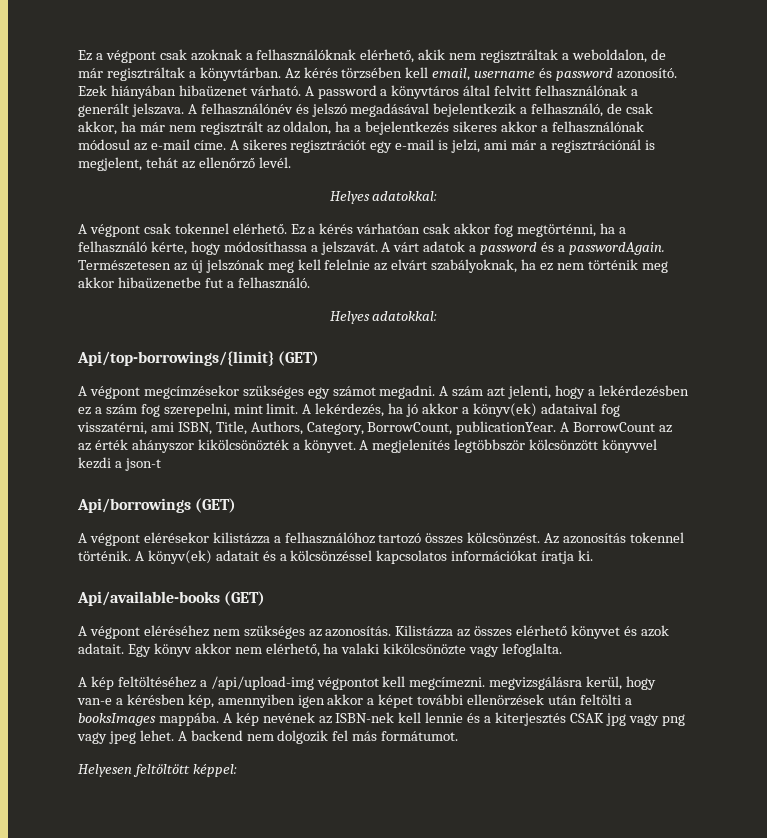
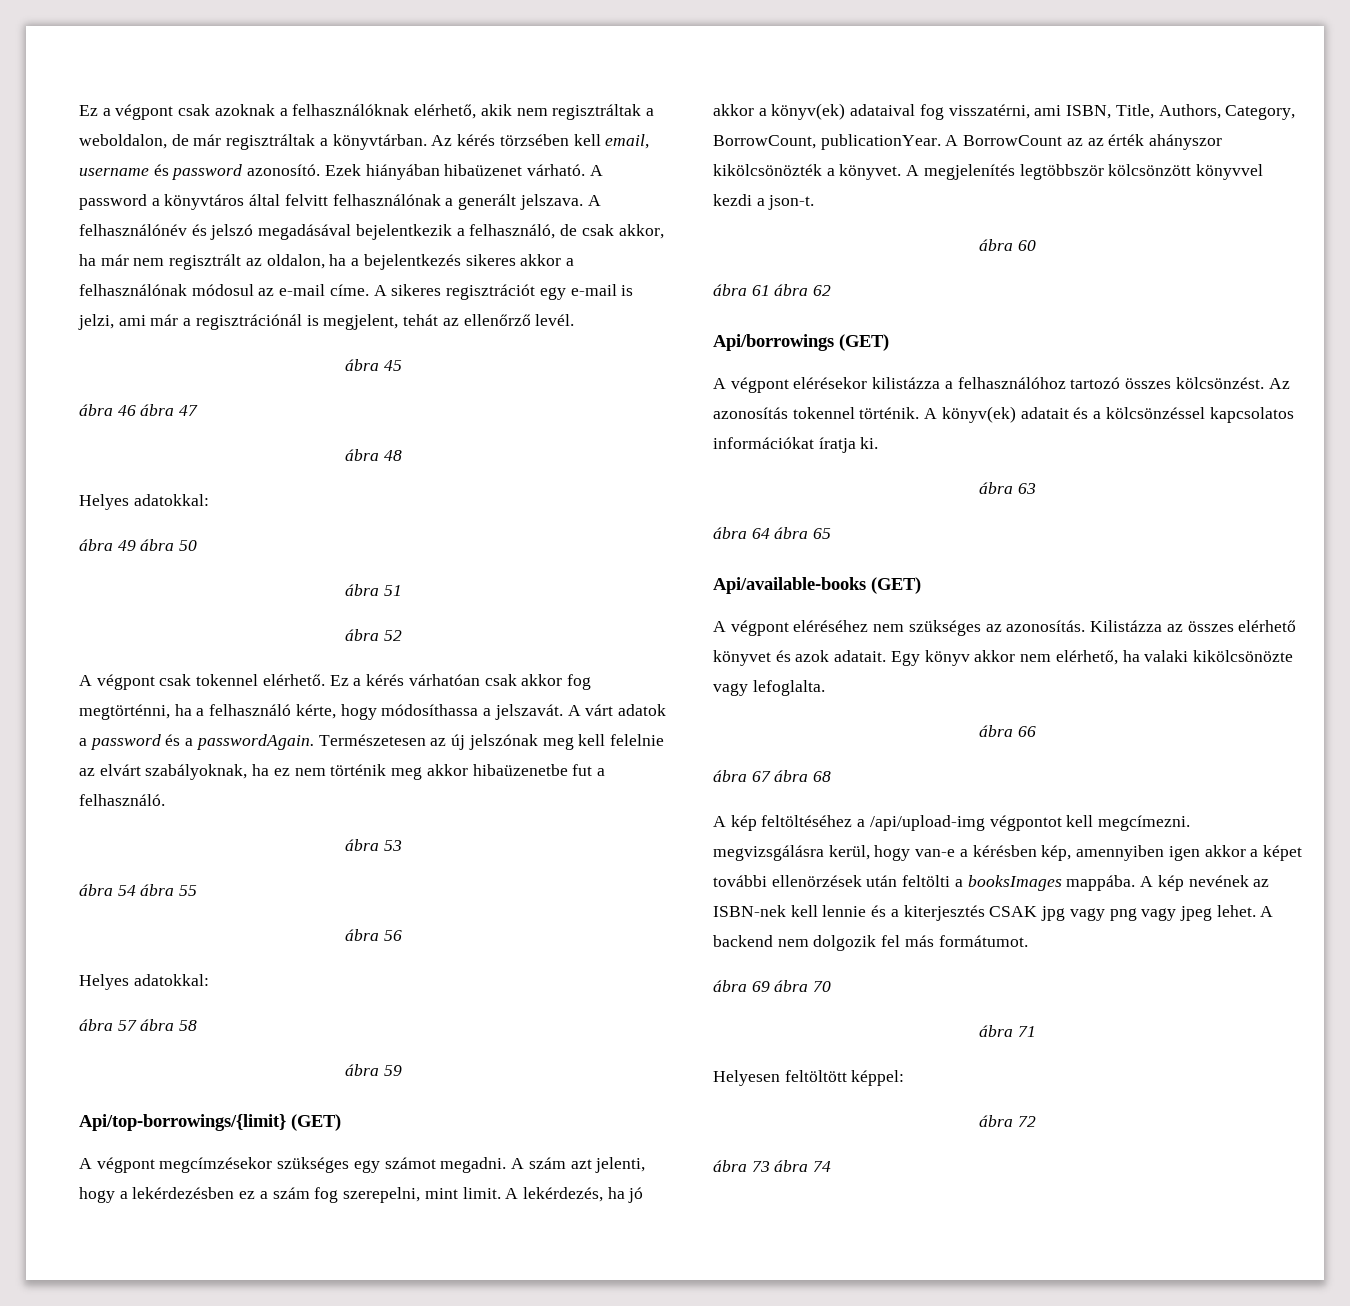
[329,191,438,204] Helyes adatokkal: -> [345,359,402,371] [79,404,199,416] [345,449,402,461] [79,494,209,510] [79,539,198,551] [345,584,402,596] [345,629,402,641] ábra 45 // ábra 46 ábra 47 // ábra 48 // Helyes adatokkal: // ábra 49 ábra 50 // ábra 51 // ábra 52
[329,311,438,324] Helyes adatokkal: -> [345,839,402,851] [79,884,198,896] [345,929,402,941] [79,974,209,990] [79,1019,198,1031] [345,1064,402,1076] ábra 53 // ábra 54 ábra 55 // ábra 56 // Helyes adatokkal: // ábra 57 ábra 58 // ábra 59
[124,458,161,471] json-t -> [768,195,815,210] [979,239,1036,251] [713,284,832,296] json-t. // ábra 60 // ábra 61 ábra 62
(594, 555) none -> [979,482,1036,494] [713,527,832,539] // ábra 63 // ábra 64 ábra 65
(563, 650) none -> [979,725,1036,737] [713,770,832,782] // ábra 66 // ábra 67 ábra 68
[78,764,237,777] Helyesen feltöltött képpel: -> [713,980,832,992] [979,1025,1036,1037] [713,1070,905,1086] [979,1115,1036,1127] [713,1160,832,1172] ábra 69 ábra 70 // ábra 71 // Helyesen feltöltött képpel: // ábra 72 // ábra 73 ábra 74

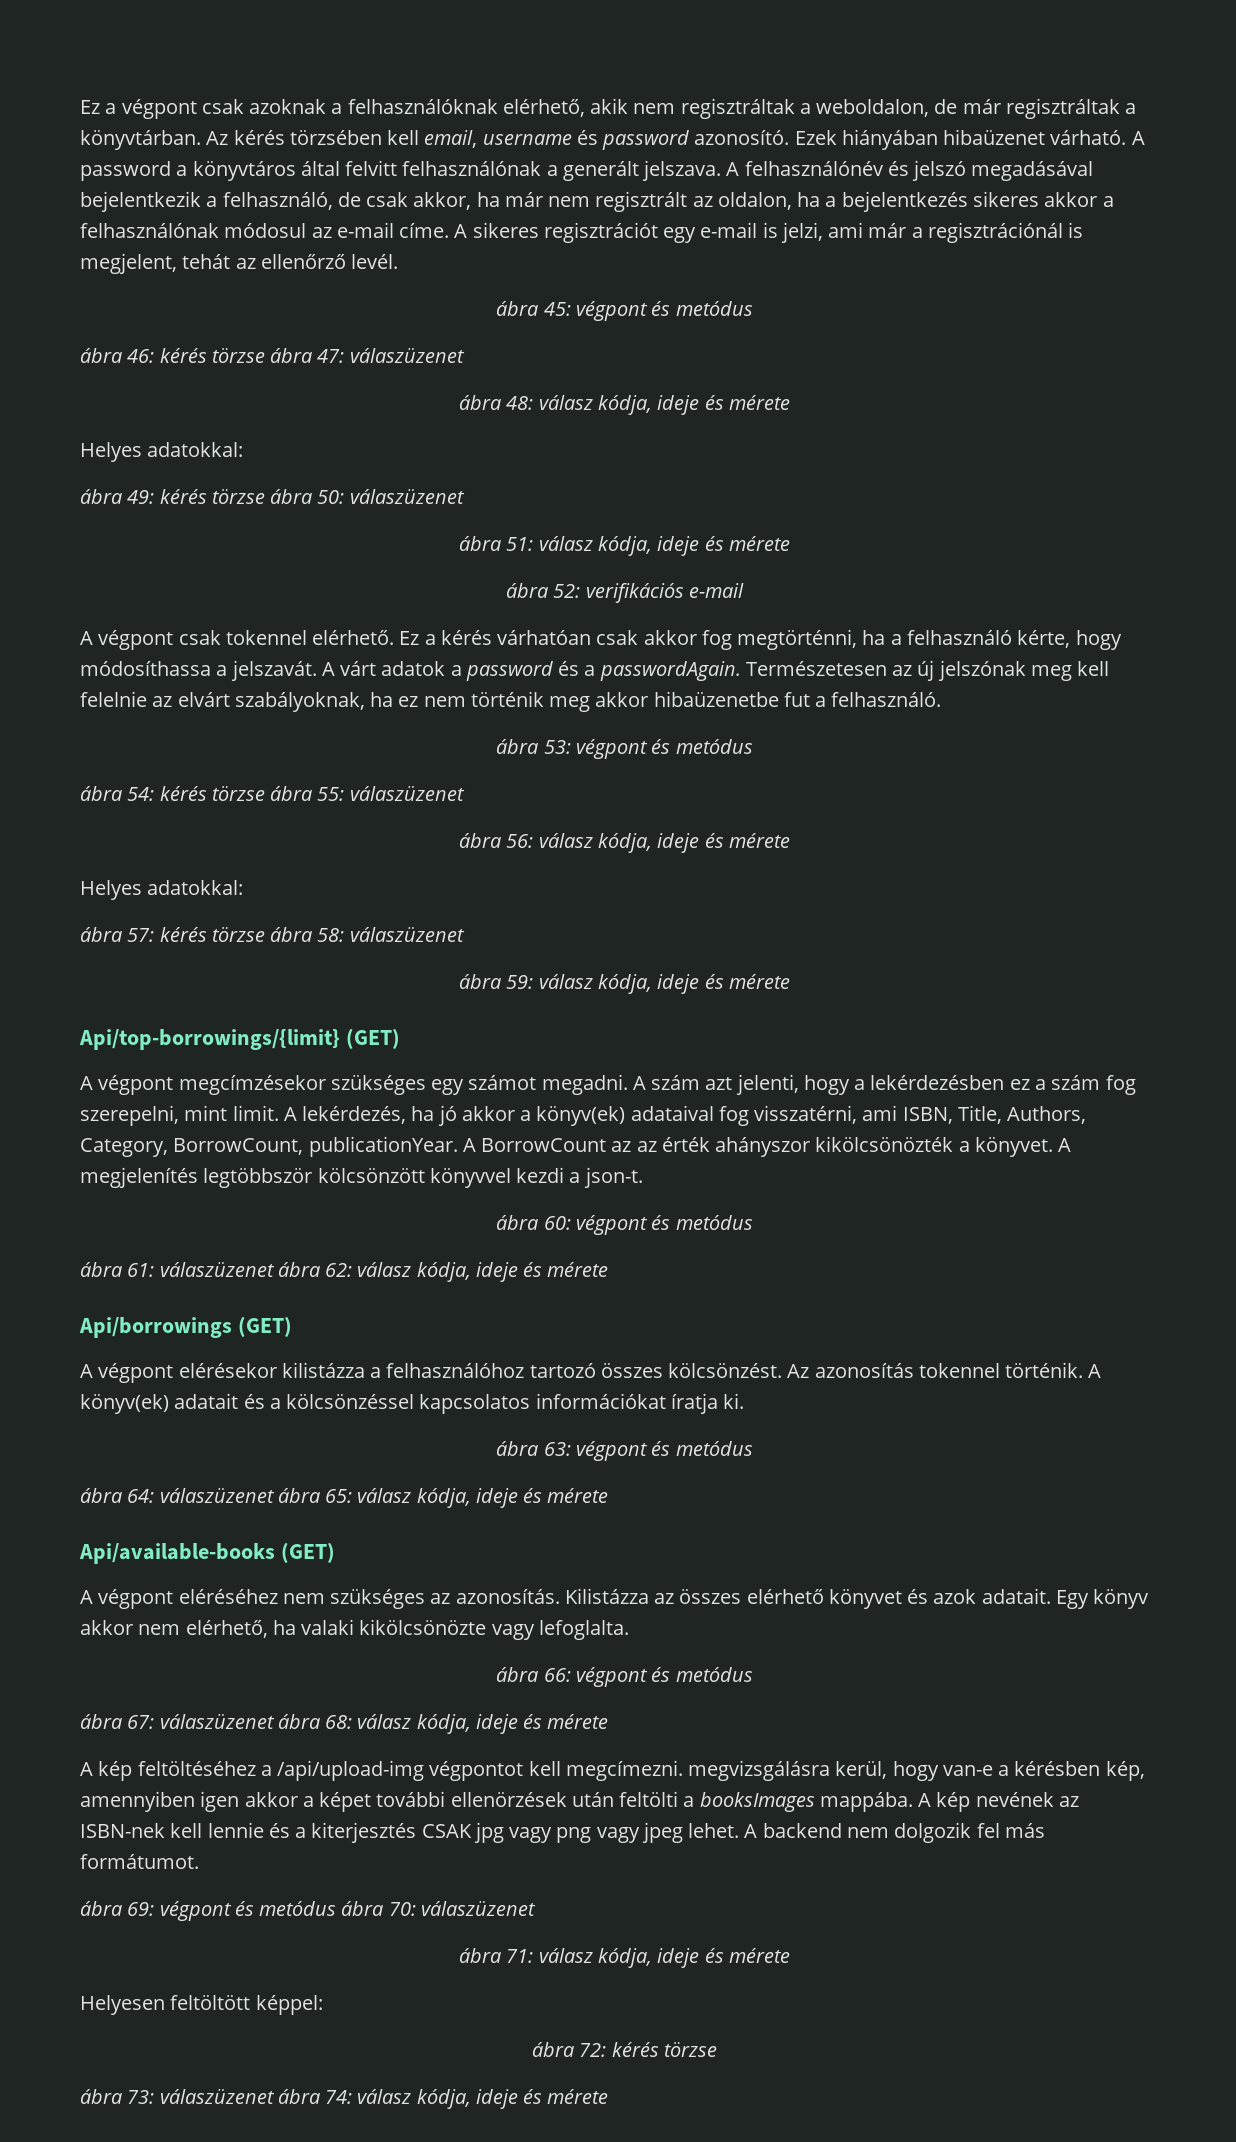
[383,360,402,371] [79,404,199,416] [345,449,402,461] [79,494,209,510] [79,539,198,551] [345,584,402,596] [345,629,402,641] 45 // ábra 46 ábra 47 // ábra 48 // Helyes adatokkal: // ábra 49 ábra 50 // ábra 51 // ábra 52 -> [543,301,753,321] [80,348,465,363] [459,395,790,415] [80,442,244,462] [80,489,465,504] [459,536,790,556] [506,583,744,603] 45: végpont és metódus // ábra 46: kérés törzse ábra 47: válaszüzenet // ábra 48: válasz kódja, ideje és mérete // Helyes adatokkal: // ábra 49: kérés törzse ábra 50: válaszüzenet // ábra 51: válasz kódja, ideje és mérete // ábra 52: verifikációs e-mail
[383,840,402,851] [79,884,198,896] [345,929,402,941] [79,974,209,990] [79,1019,198,1031] [345,1064,402,1076] 53 // ábra 54 ábra 55 // ábra 56 // Helyes adatokkal: // ábra 57 ábra 58 // ábra 59 -> [543,739,753,759] [80,786,465,801] [459,833,790,853] [80,880,244,900] [80,927,465,942] [459,974,790,994] 53: végpont és metódus // ábra 54: kérés törzse ábra 55: válaszüzenet // ábra 56: válasz kódja, ideje és mérete // Helyes adatokkal: // ábra 57: kérés törzse ábra 58: válaszüzenet // ábra 59: válasz kódja, ideje és mérete
[1017,240,1036,251] [713,284,832,296] 60 // ábra 61 ábra 62 -> [543,1215,753,1235] [80,1262,609,1282] 60: végpont és metódus // ábra 61: válaszüzenet ábra 62: válasz kódja, ideje és mérete
[1017,483,1036,494] [713,527,832,539] 63 // ábra 64 ábra 65 -> [543,1441,753,1461] [80,1488,609,1508] 63: végpont és metódus // ábra 64: válaszüzenet ábra 65: válasz kódja, ideje és mérete
[1017,726,1036,737] [713,770,832,782] 66 // ábra 67 ábra 68 -> [543,1667,753,1687] [80,1714,609,1734] 66: végpont és metódus // ábra 67: válaszüzenet ábra 68: válasz kódja, ideje és mérete
[751,980,832,992] [979,1025,1036,1037] [713,1070,905,1086] [979,1115,1036,1127] [713,1160,832,1172] 69 ábra 70 // ábra 71 // Helyesen feltöltött képpel: // ábra 72 // ábra 73 ábra 74 -> [127,1901,536,1921] [459,1948,790,1968] [80,1995,323,2015] [532,2042,717,2057] [80,2089,609,2109] 69: végpont és metódus ábra 70: válaszüzenet // ábra 71: válasz kódja, ideje és mérete // Helyesen feltöltött képpel: // ábra 72: kérés törzse // ábra 73: válaszüzenet ábra 74: válasz kódja, ideje és mérete

